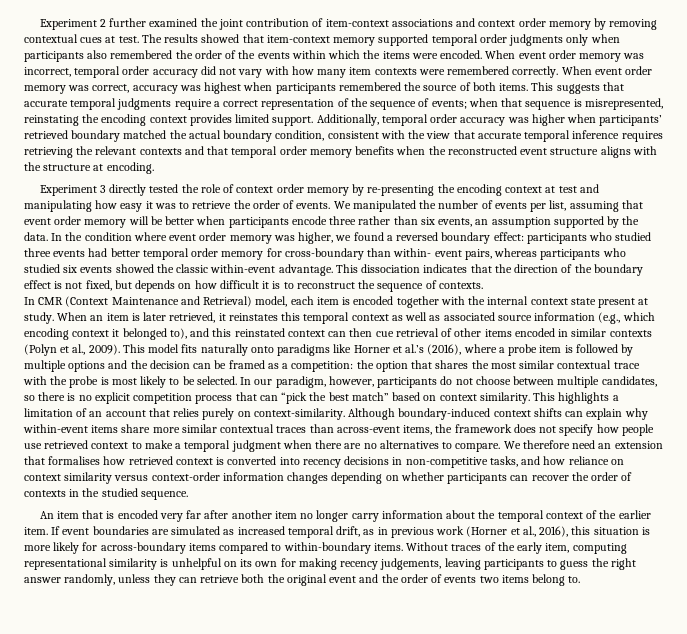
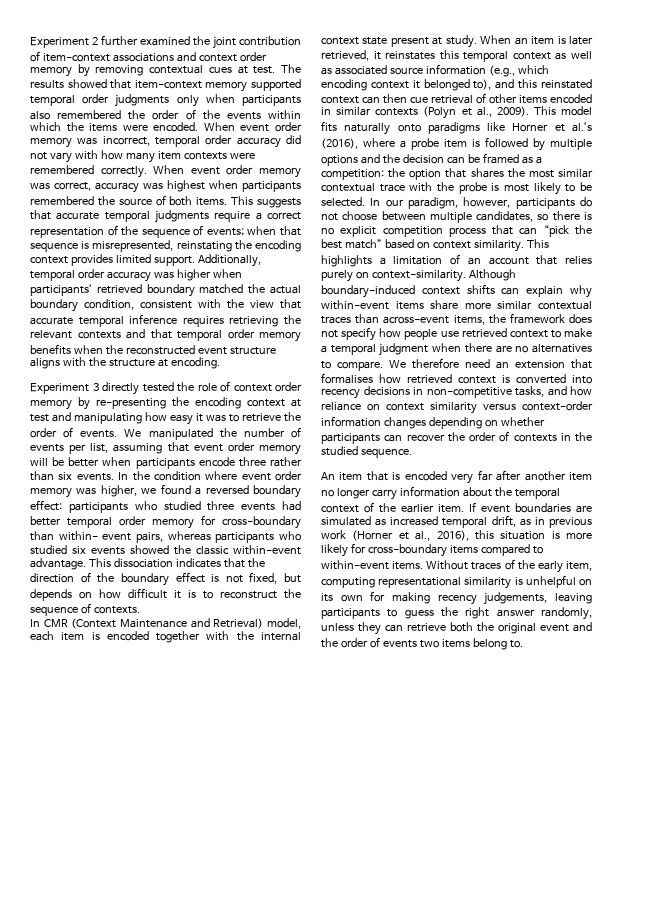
[438,216,640,228] [24,232,48,241] events, an assumption supported by the data. -> [76,473,114,481] events.
[100,542,186,554] across-boundary -> [367,544,447,557] cross-boundary
[283,542,371,554] within-boundary -> [321,560,389,570] within-event

